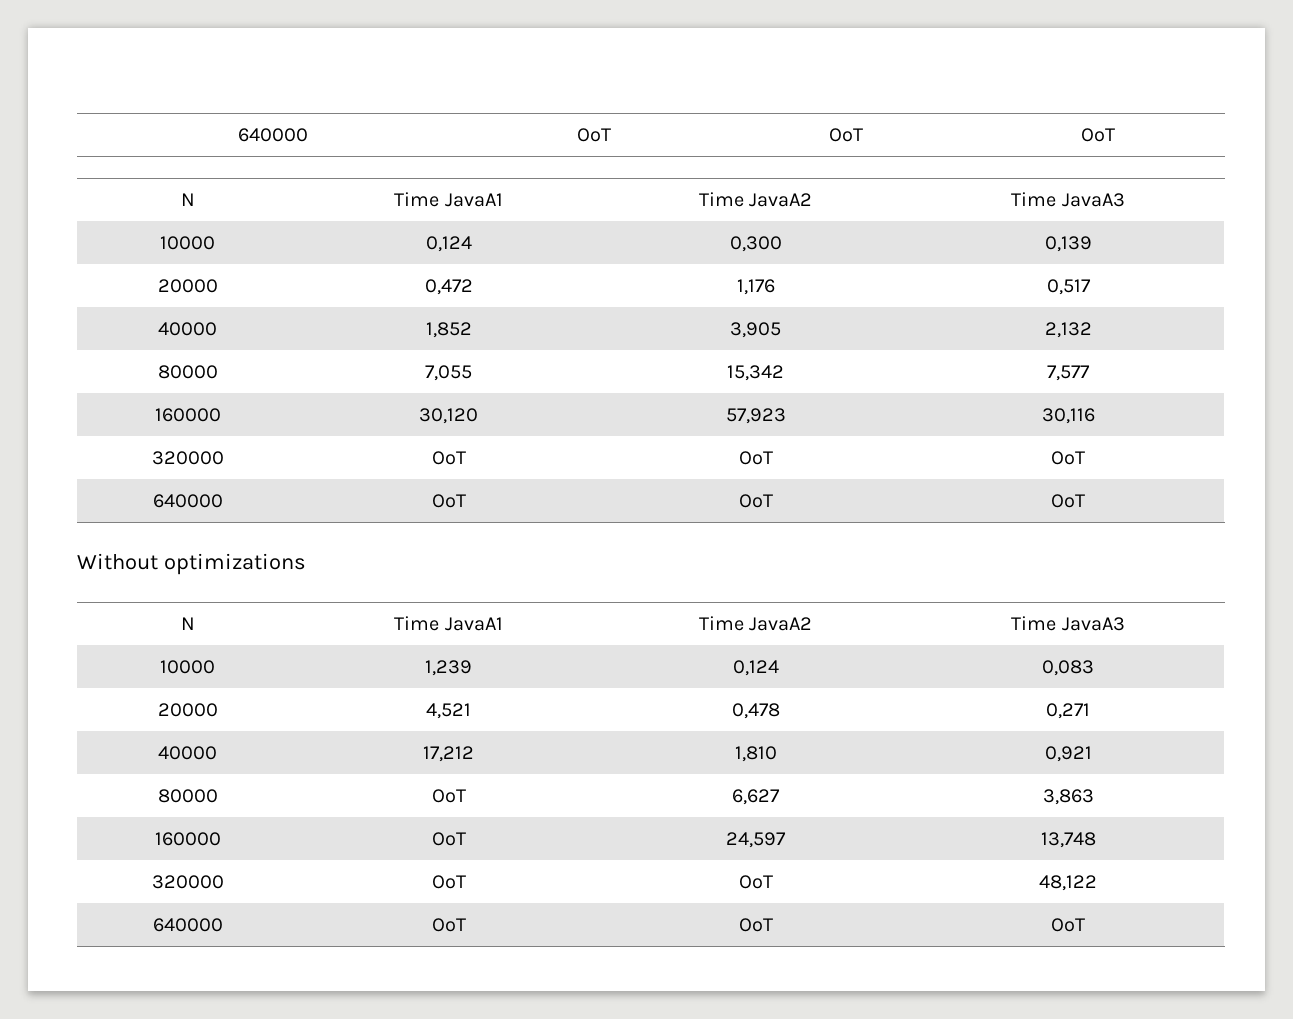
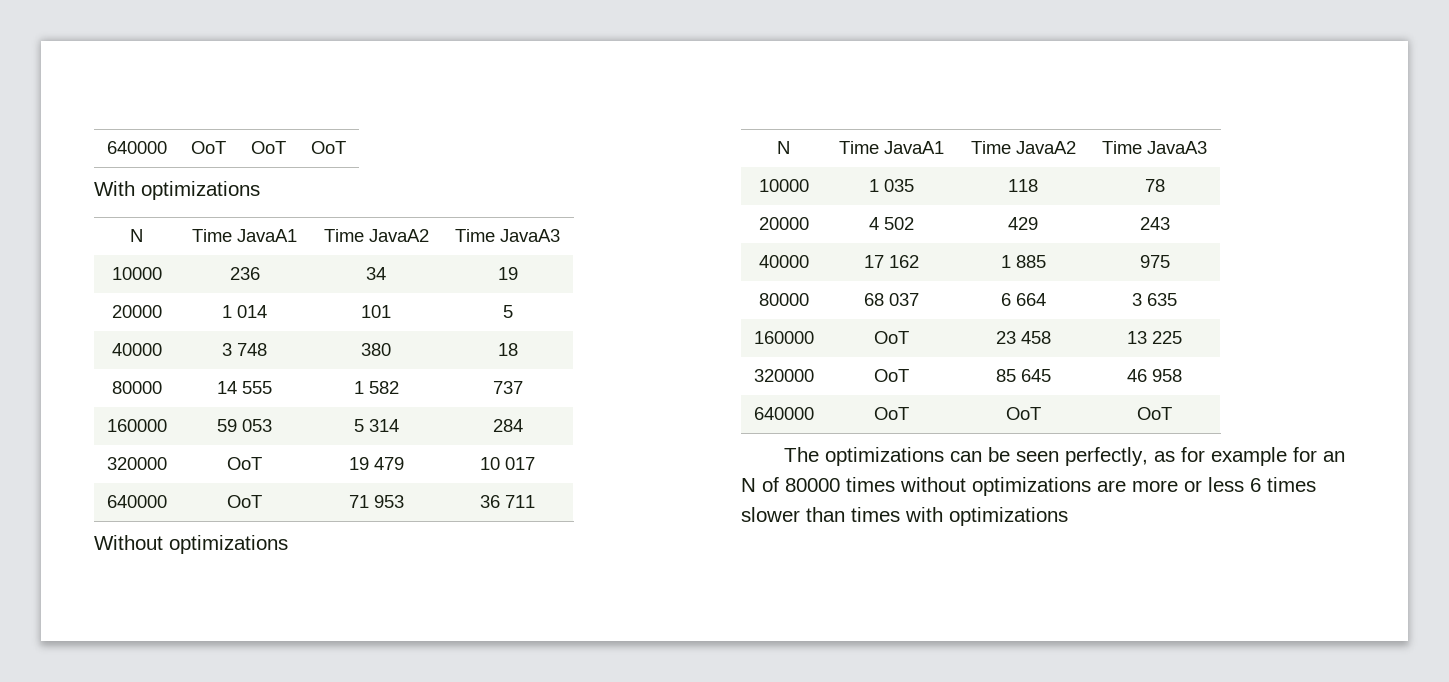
[237,128,308,142] [576,128,611,142] [828,128,863,142] [1081,128,1115,142] [180,193,195,206] [394,192,503,207] [698,192,813,207] [1011,192,1125,207] [160,236,215,250] [425,236,472,252] [729,236,782,252] [1044,236,1092,252] [157,279,218,293] [424,279,473,295] [736,279,775,295] [1046,279,1091,295] [158,322,217,336] [425,322,472,338] [730,322,781,338] [1044,322,1092,338] [157,365,218,379] [424,365,472,381] [727,365,784,381] [1047,365,1090,381] [154,408,221,422] [418,408,478,424] [725,408,786,424] [1041,408,1095,424] [151,451,224,465] [431,451,466,465] [738,451,773,465] [1051,451,1085,465] [152,494,223,508] [431,494,466,508] [738,494,773,508] [1051,494,1085,508] 640000 | OoT | OoT | OoT // N | Time JavaA1 | Time JavaA2 | Time JavaA3 // 10000 | 0,124 | 0,300 | 0,139 // 20000 | 0,472 | 1,176 | 0,517 // 40000 | 1,852 | 3,905 | 2,132 // 80000 | 7,055 | 15,342 | 7,577 // 160000 | 30,120 | 57,923 | 30,116 // 320000 | OoT | OoT | OoT // 640000 | OoT | OoT | OoT -> [106,141,167,154] [191,141,226,154] [251,141,286,154] [311,141,346,154] [94,181,260,200] [130,229,143,242] [192,229,297,242] [323,229,429,242] [455,229,560,242] [111,267,162,280] [229,267,260,280] [366,267,386,280] [497,267,518,280] [111,305,162,318] [222,305,267,318] [361,305,391,318] [502,305,513,318] [111,343,162,356] [222,343,267,356] [361,343,391,356] [497,343,518,356] [111,381,162,394] [217,381,272,394] [353,381,399,394] [492,381,523,394] [106,419,167,432] [217,419,272,432] [353,419,399,432] [492,419,523,432] [106,457,167,470] [227,457,262,470] [348,457,404,470] [480,457,535,470] [106,495,167,508] [227,495,262,508] [348,495,404,508] [480,495,535,508] 640000 | OoT | OoT | OoT // With optimizations // N | Time JavaA1 | Time JavaA2 | Time JavaA3 // 10000 | 236 | 34 | 19 // 20000 | 1 014 | 101 | 5 // 40000 | 3 748 | 380 | 18 // 80000 | 14 555 | 1 582 | 737 // 160000 | 59 053 | 5 314 | 284 // 320000 | OoT | 19 479 | 10 017 // 640000 | OoT | 71 953 | 36 711
[424,660,472,676] [732,660,779,676] [1042,660,1094,676] [157,703,218,717] [425,703,471,719] [731,703,780,719] [1046,703,1090,719] [158,746,217,760] [422,746,474,762] [734,746,777,762] [1044,746,1092,762] [157,789,218,803] [431,789,466,803] [732,789,780,805] [1042,789,1094,805] [154,832,221,846] [431,832,466,846] [726,832,786,848] [1040,832,1096,848] [151,875,224,889] [431,875,466,889] [738,875,773,889] [1039,875,1097,891] [152,918,223,932] [431,918,466,932] [738,918,773,932] [1051,918,1085,932] 1,239 | 0,124 | 0,083 // 20000 | 4,521 | 0,478 | 0,271 // 40000 | 17,212 | 1,810 | 0,921 // 80000 | OoT | 6,627 | 3,863 // 160000 | OoT | 24,597 | 13,748 // 320000 | OoT | OoT | 48,122 // 640000 | OoT | OoT | OoT -> [869,179,914,192] [1008,179,1038,192] [1144,179,1165,192] [758,217,809,230] [869,217,914,230] [1008,217,1038,230] [1139,217,1170,230] [758,255,809,268] [864,255,919,268] [1000,255,1046,268] [1139,255,1170,268] [758,293,809,306] [864,293,919,306] [1000,293,1046,306] [1132,293,1177,306] [753,331,814,344] [874,331,909,344] [995,331,1051,344] [1127,331,1182,344] [753,369,814,382] [874,369,909,382] [995,369,1051,382] [1127,369,1182,382] [753,407,814,420] [874,407,909,420] [1005,407,1041,420] [1137,407,1172,420] [784,447,1346,466] [741,477,1316,496] [741,507,1068,526] 1 035 | 118 | 78 // 20000 | 4 502 | 429 | 243 // 40000 | 17 162 | 1 885 | 975 // 80000 | 68 037 | 6 664 | 3 635 // 160000 | OoT | 23 458 | 13 225 // 320000 | OoT | 85 645 | 46 958 // 640000 | OoT | OoT | OoT // The optimizations can be seen perfectly, as for example for an N of 80000 times without optimizations are more or less 6 times slower than times with optimizations

